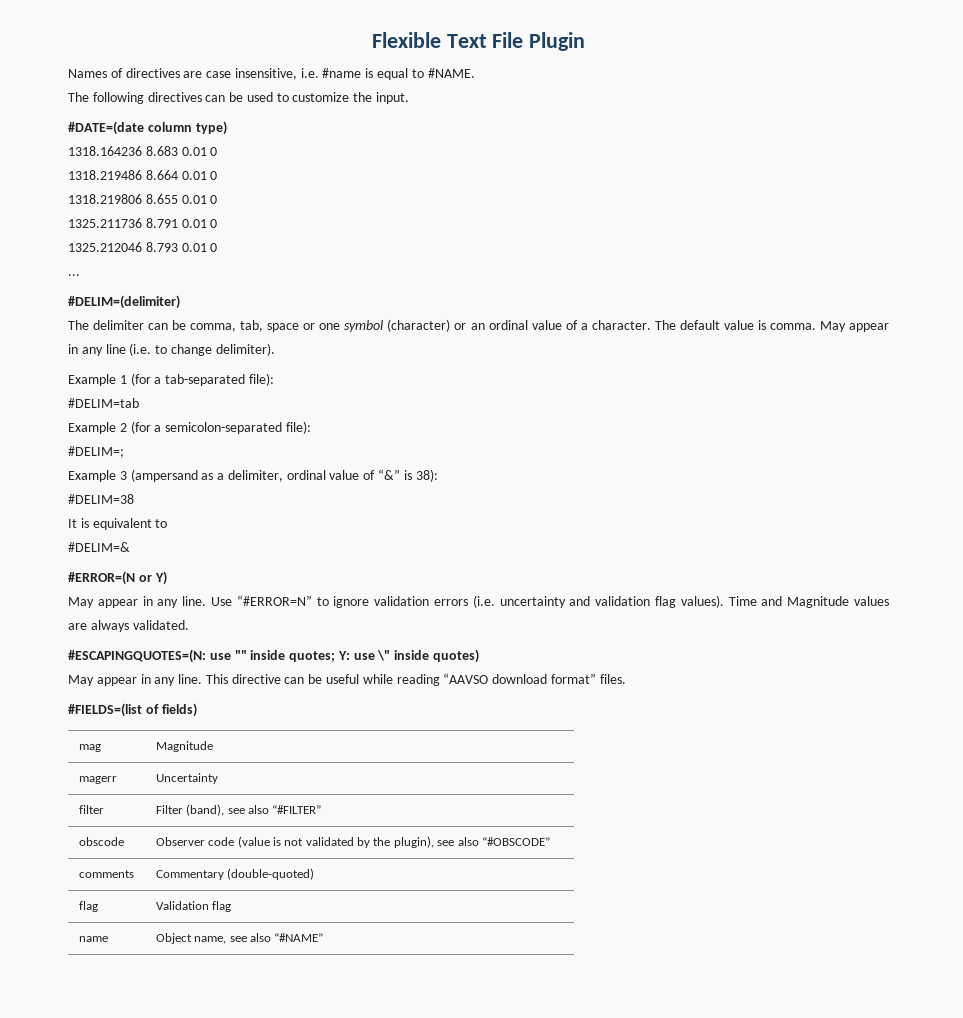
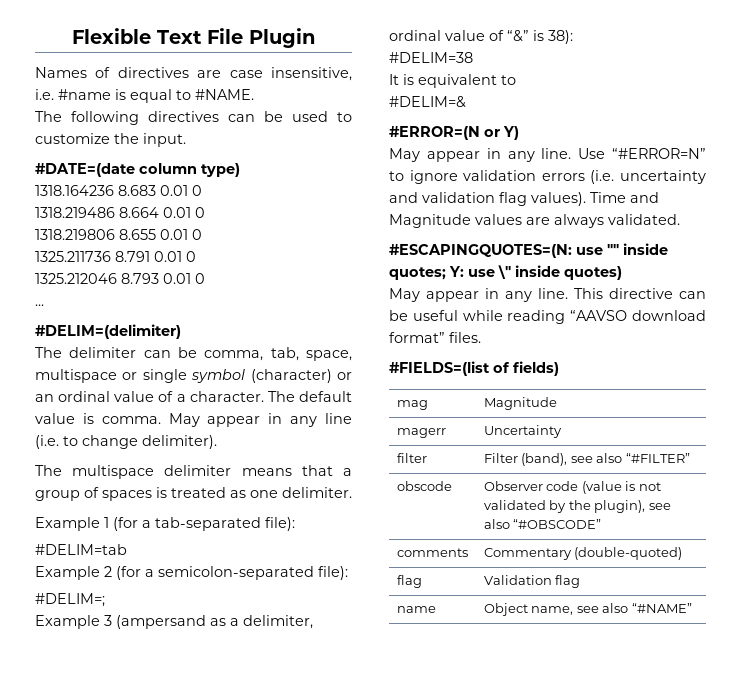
[267,323,341,332] space or one -> [306,350,353,361] [35,369,187,383] space, multispace or single
(275, 349) none -> [35,465,352,479] [35,487,352,501] // The multispace delimiter means that a group of spaces is treated as one delimiter.

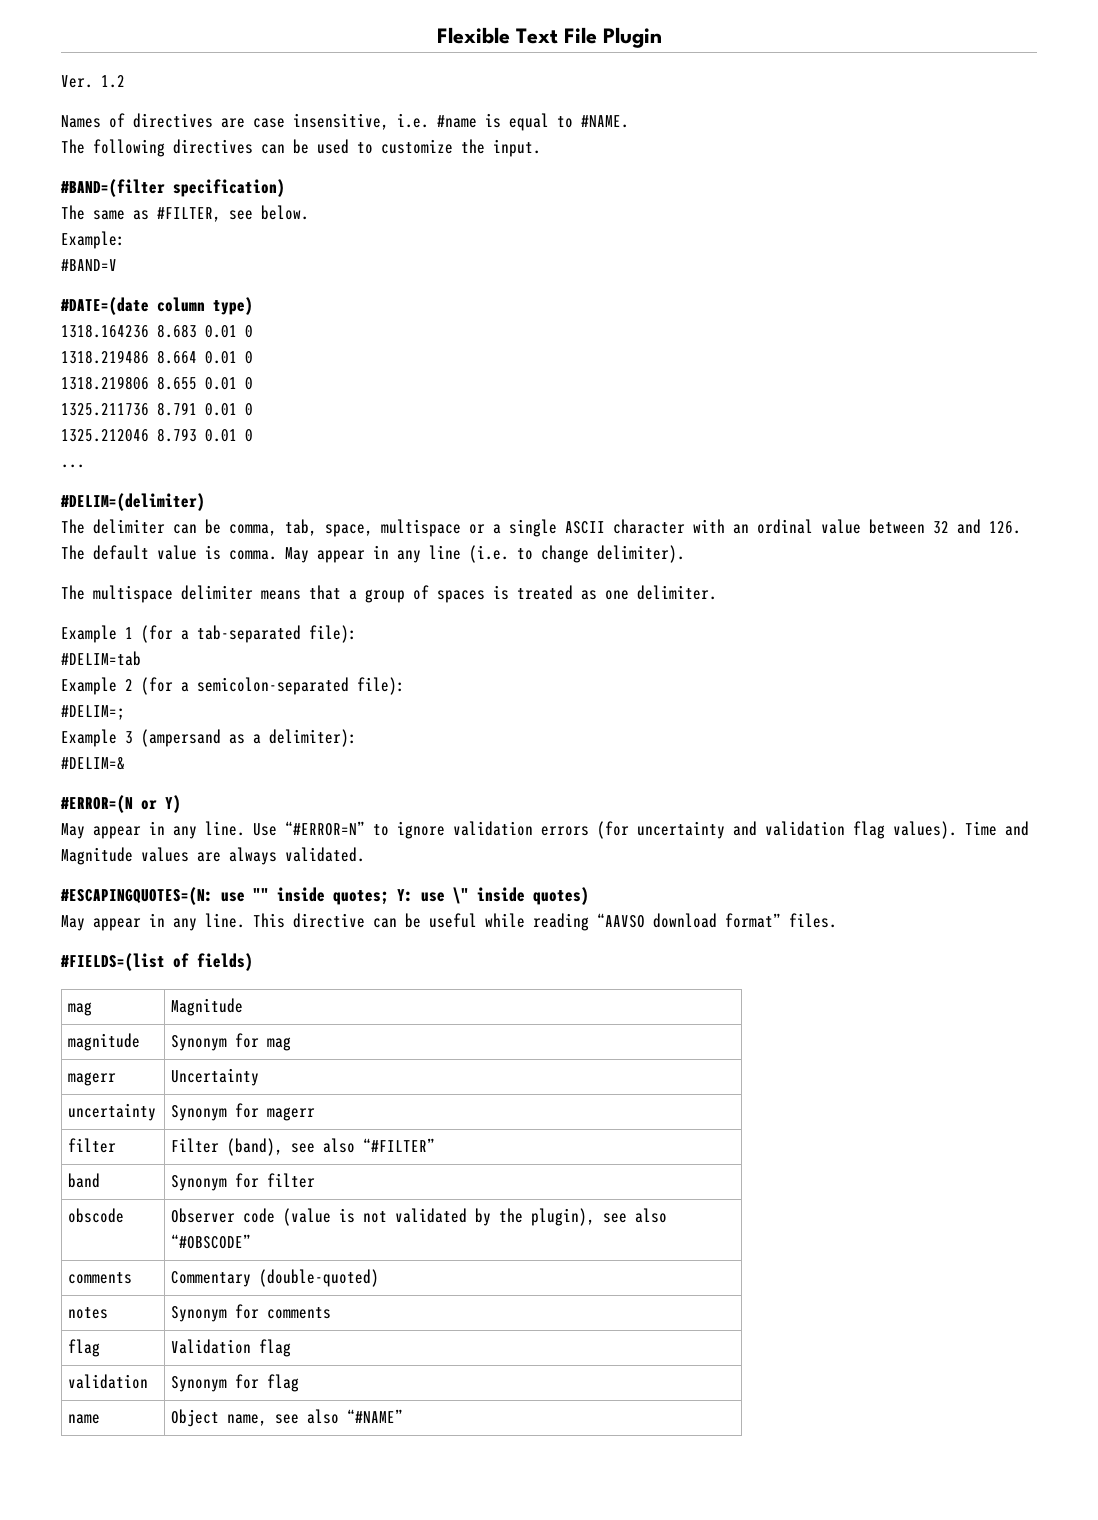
(315, 38) none -> [61,75,125,88] // Ver. 1.2
(186, 140) none -> [60,179,285,197] [61,205,309,222] [61,231,125,249] [61,259,117,271] // #BAND=(filter specification) // The same as #FILTER, see below. // Example: // #BAND=V
[142,369,352,383] [35,391,264,402] single symbol (character) or an ordinal value of a character. -> [493,519,1021,537] a single ASCII character with an ordinal value between 32 and 126.
[243,615,313,629] [389,30,573,44] [389,52,473,63] [389,74,516,88] delimiter, ordinal value of “&” is 38): // #DELIM=38 // It is equivalent to -> [269,729,357,747] delimiter):
[590,170,615,184] (i.e. -> [597,821,629,839] (for
[396,428,446,438] [483,425,562,438] magerr | Uncertainty -> [68,1033,141,1051] [171,1033,292,1051] [68,1072,117,1086] [171,1068,260,1086] [68,1103,157,1121] [171,1103,316,1121] magnitude | Synonym for mag // magerr | Uncertainty // uncertainty | Synonym for magerr
(690, 458) none -> [68,1173,101,1188] [171,1173,316,1191] // band | Synonym for filter
(683, 553) none -> [68,1307,109,1319] [171,1304,332,1322] // notes | Synonym for comments
(581, 581) none -> [68,1374,149,1389] [171,1374,300,1392] // validation | Synonym for flag

